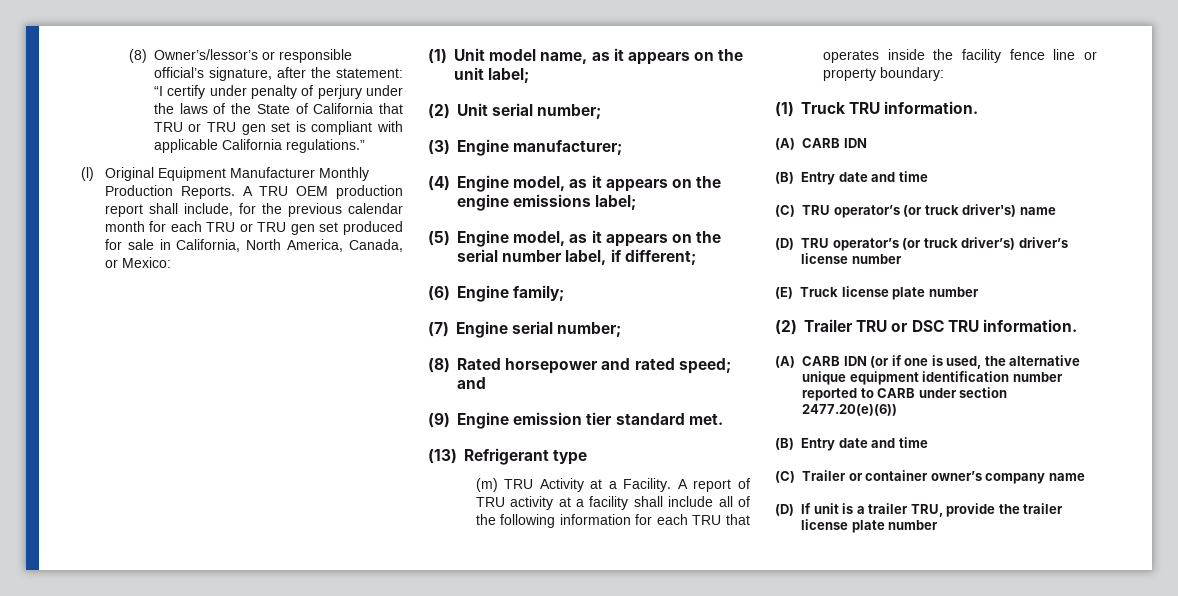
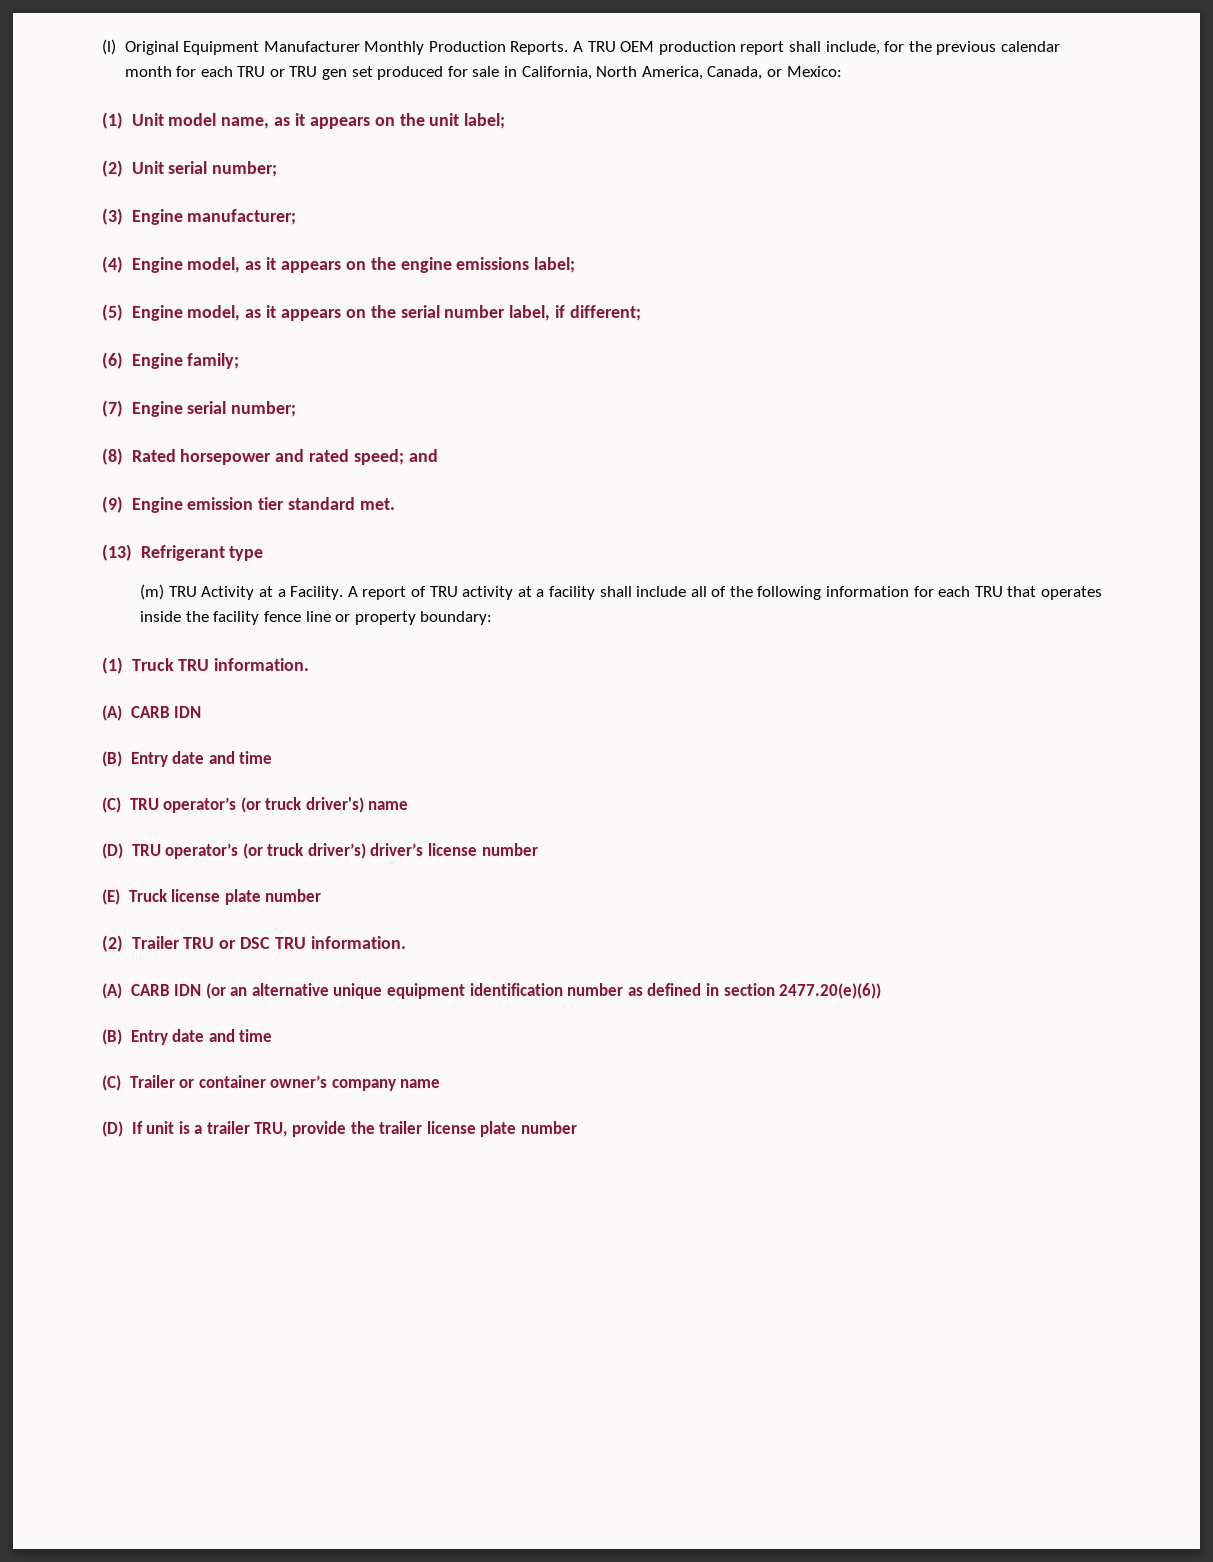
[128,49,352,63] [153,67,403,81] [153,85,403,99] [153,103,403,114] [153,121,404,135] [153,139,365,153] (8) Owner’s/lessor’s or responsible official’s signature, after the statement: “I certify under penalty of perjury under the laws of the State of California that TRU or TRU gen set is compliant with applicable California regulations.” // -> (102, 47) none
[891,355,1006,369] if one is used, the -> [230,987,248,996] an
[802,388,957,401] reported to CARB under -> [627,983,719,996] as defined in

